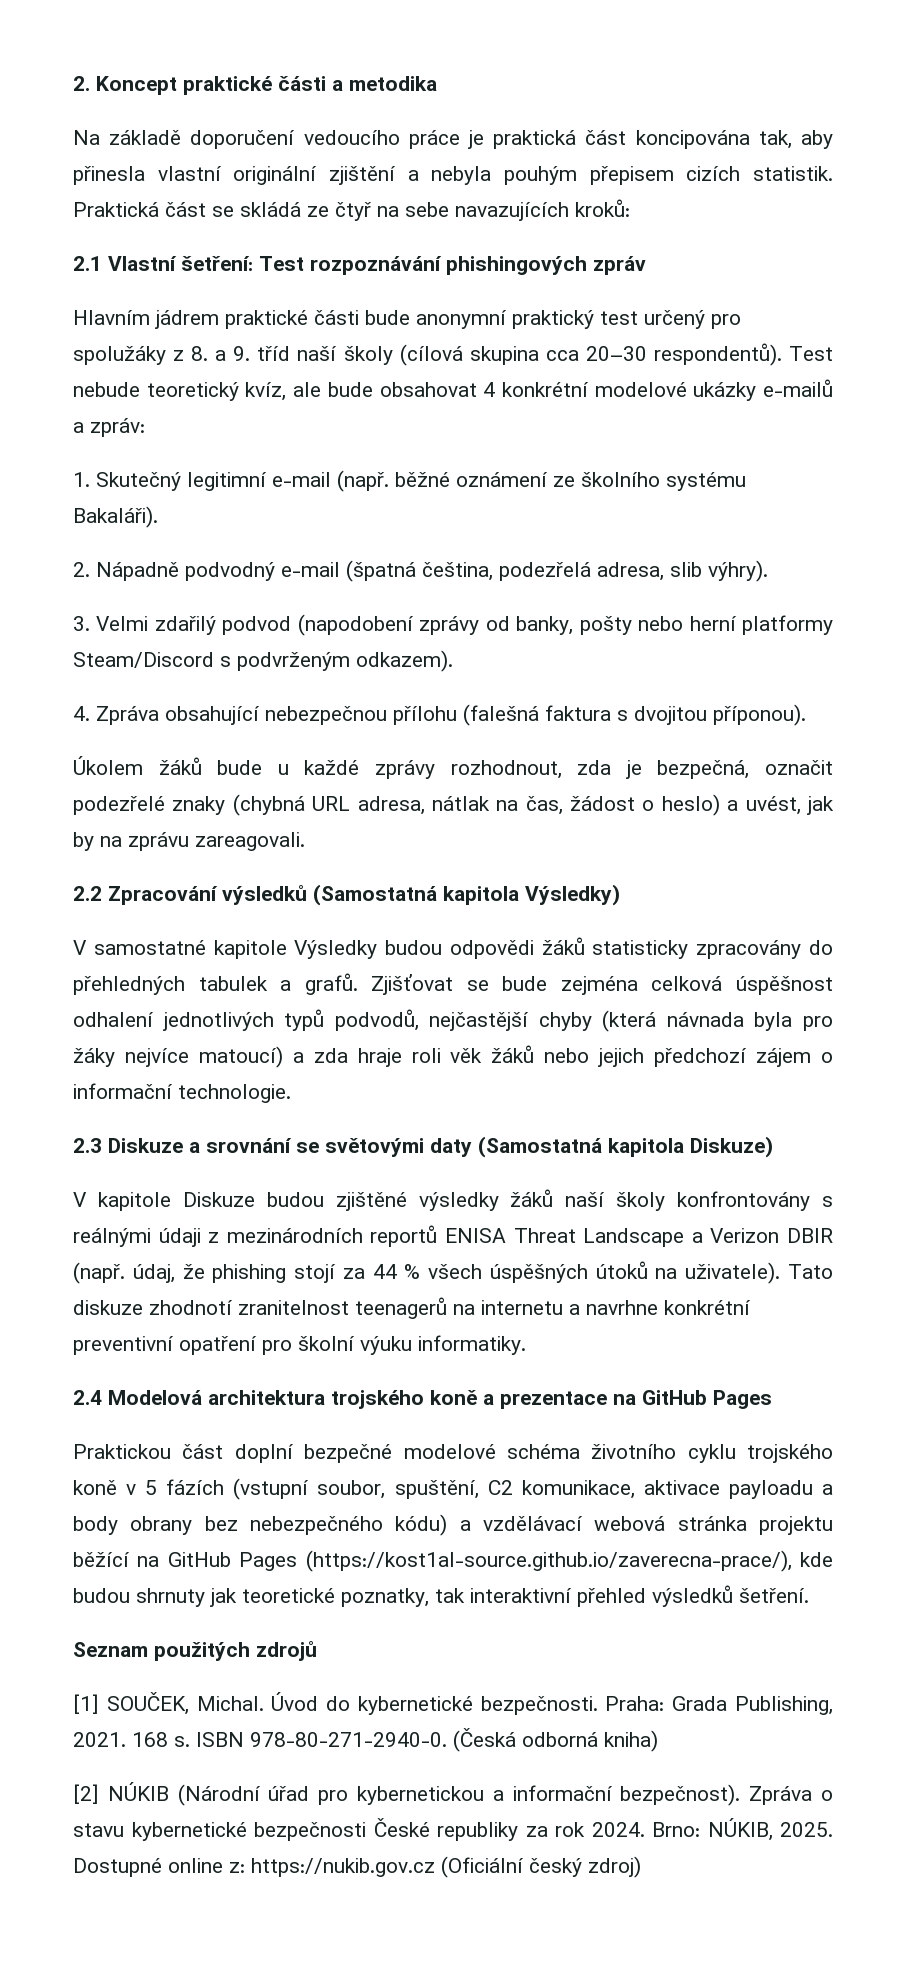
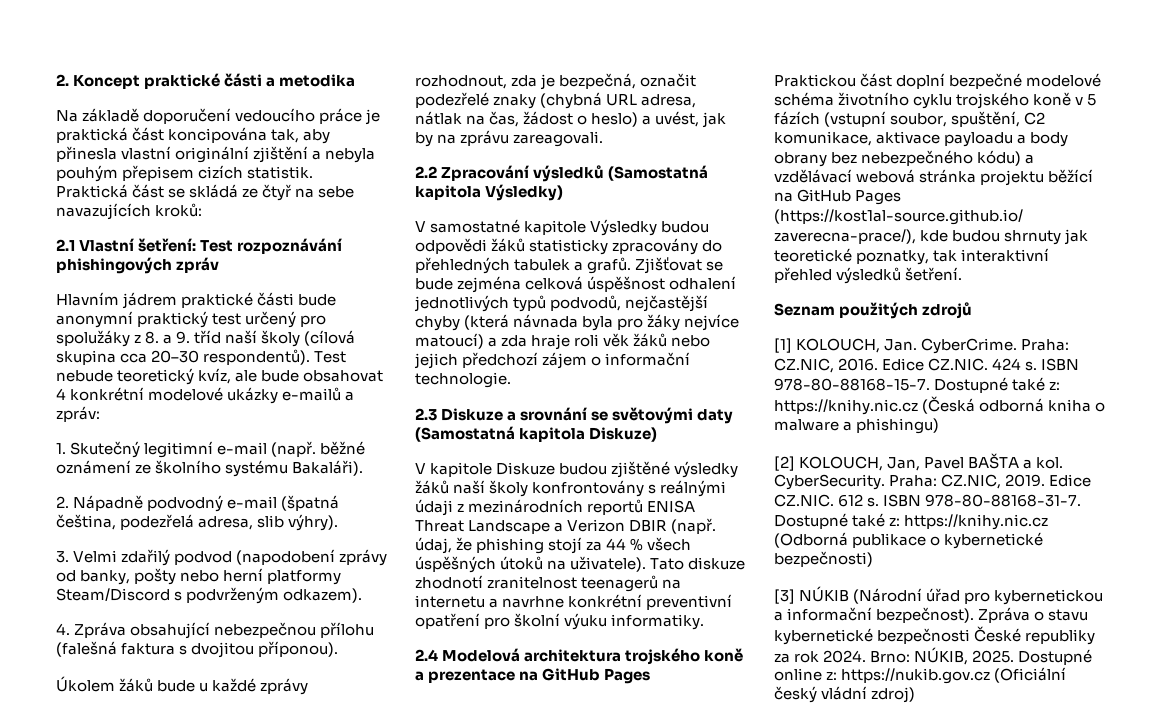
[106,1692,834,1715] [73,1728,658,1752] [73,1784,99,1804] SOUČEK, Michal. Úvod do kybernetické bezpečnosti. Praha: Grada Publishing, 2021. 168 s. ISBN 978-80-271-2940-0. (Česká odborná kniha) // [2] -> [796,338,1070,354] [774,358,1080,373] [774,377,1061,393] [774,396,1106,415] [774,418,940,434] [774,453,1064,471] [774,474,1092,490] [774,494,1082,507] [774,513,1049,530] [774,532,1044,549] [774,551,873,567] [774,589,795,604] KOLOUCH, Jan. CyberCrime. Praha: CZ.NIC, 2016. Edice CZ.NIC. 424 s. ISBN 978-80-88168-15-7. Dostupné také z: https://knihy.nic.cz (Česká odborná kniha o malware a phishingu) // [2] KOLOUCH, Jan, Pavel BAŠTA a kol. CyberSecurity. Praha: CZ.NIC, 2019. Edice CZ.NIC. 612 s. ISBN 978-80-88168-31-7. Dostupné také z: https://knihy.nic.cz (Odborná publikace o kybernetické bezpečnosti) // [3]
(582, 1867) none -> [821,686,868,700] vládní

